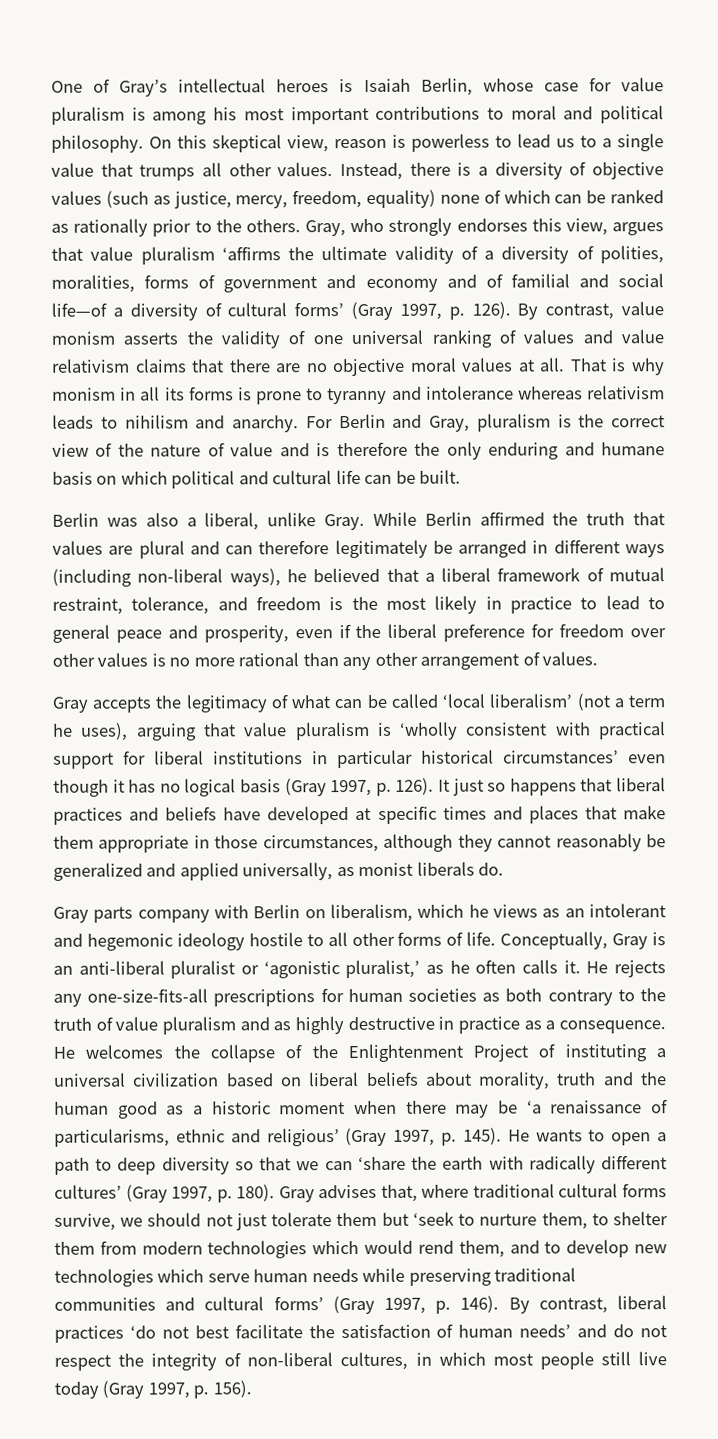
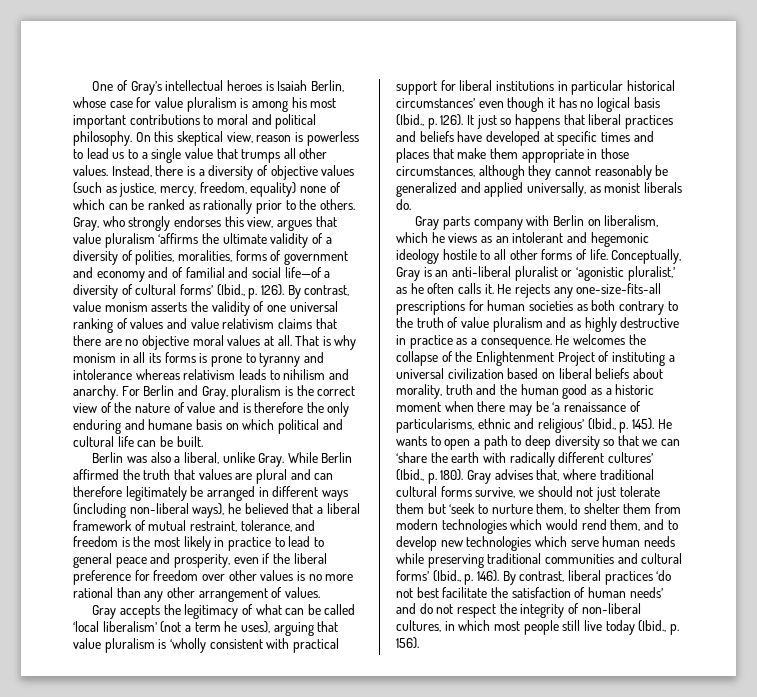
[351,301,442,321] (Gray 1997, -> [216,284,245,296] (Ibid.,
[284,778,373,797] (Gray 1997, -> [396,114,424,126] (Ibid.,
[345,1127,436,1147] (Gray 1997, -> [587,418,616,430] (Ibid.,
[125,1184,214,1203] (Gray 1997, -> [396,469,424,481] (Ibid.,
[332,1295,426,1315] (Gray 1997, -> [432,570,461,582] (Ibid.,
[102,1380,190,1399] (Gray 1997, -> [638,620,667,632] (Ibid.,

